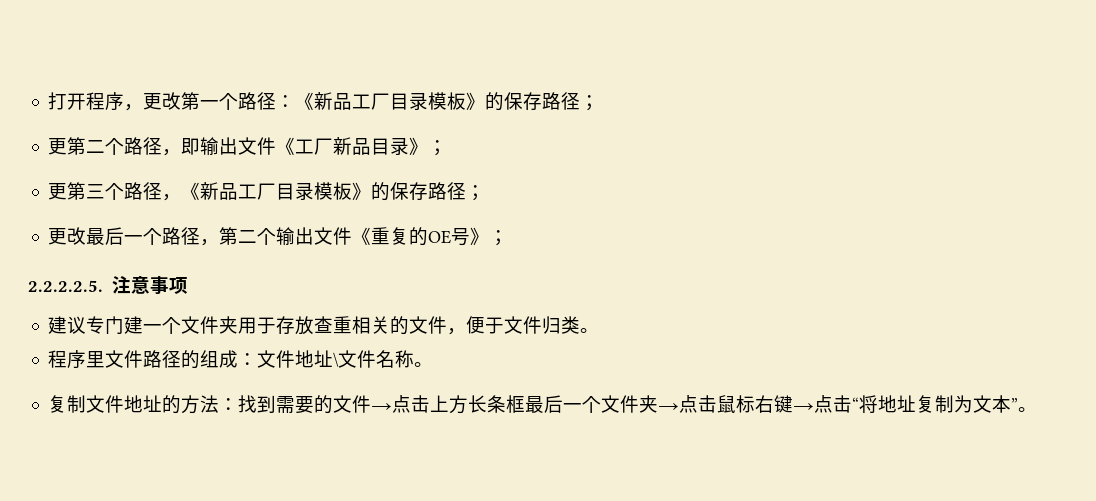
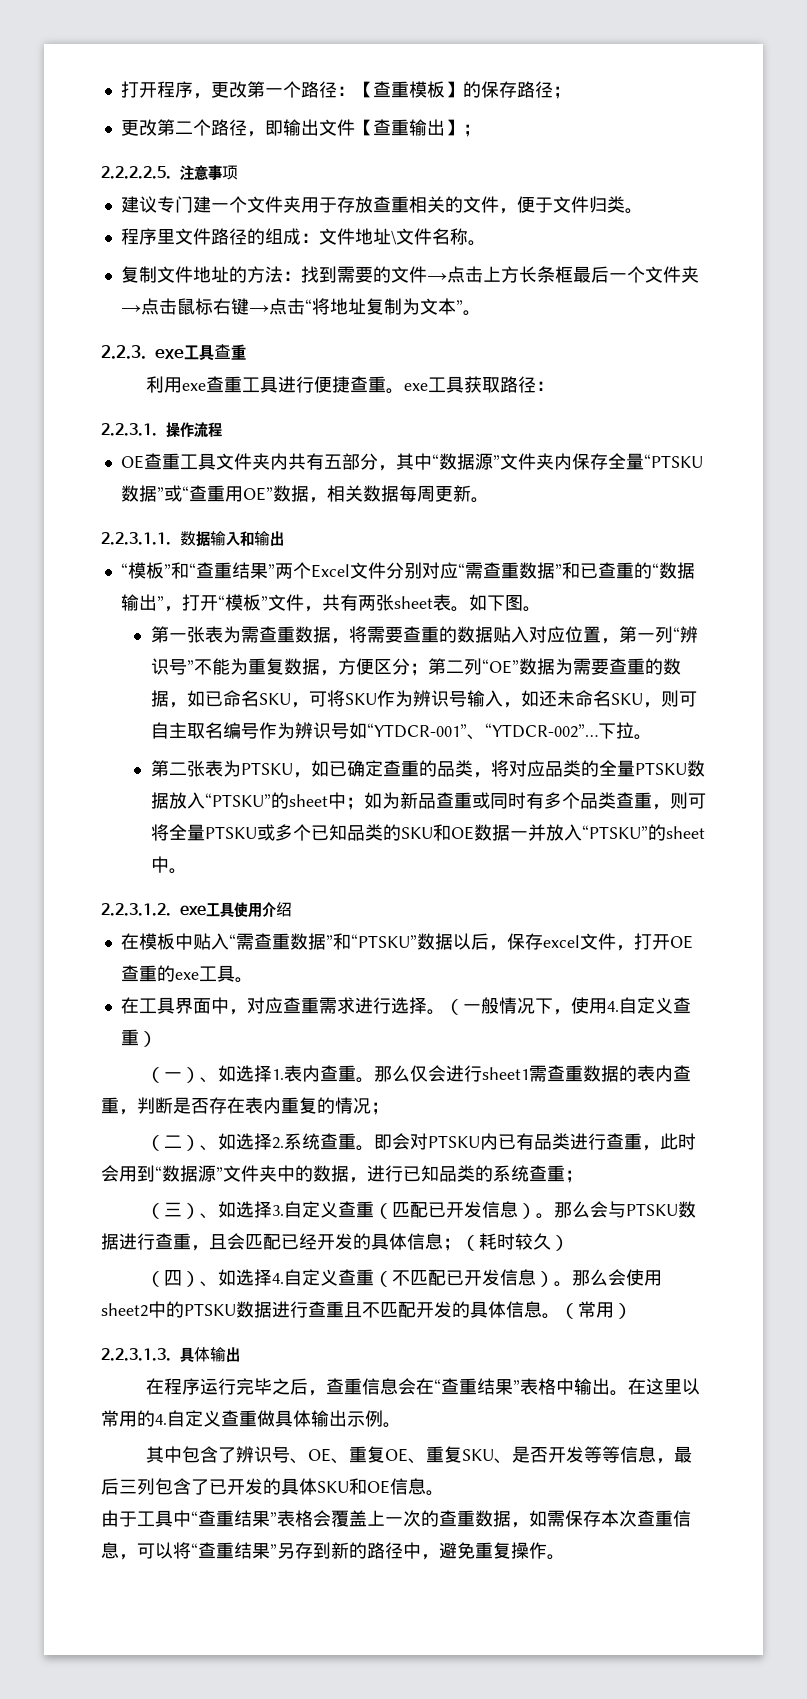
[295,92,600,111] [48,138,68,155] 《新品工厂目录模板》的保存路径； // 更 -> [354,81,571,99] [120,119,157,136] 【查重模板】的保存路径； // 更改
[276,137,448,156] [48,182,486,201] [48,227,490,246] 《工厂新品目录》； // 更第三个路径，《新品工厂目录模板》的保存路径； // 更改最后一个路径，第二个输出文件《重复的OE号》 -> [354,119,463,136] 【查重输出】
(1038, 409) none -> [101,344,246,361] [146,376,555,394] [101,422,222,438] [120,453,703,471] [120,485,489,503] [101,531,284,547] [120,562,695,579] [120,594,541,612] [150,626,698,644] [150,658,681,676] [150,690,697,708] [150,722,652,740] [150,760,705,778] [150,792,706,810] [150,824,705,841] [150,856,187,874] [101,902,292,917] [120,933,693,951] [120,965,253,983] [120,997,691,1015] [120,1029,157,1047] [146,1065,692,1083] [101,1097,389,1115] [146,1133,697,1151] [101,1165,583,1183] [146,1201,697,1219] [101,1233,569,1251] [146,1269,663,1287] [101,1301,632,1319] [101,1347,240,1362] [146,1378,701,1396] [101,1410,401,1428] [146,1446,693,1464] [101,1478,444,1496] [101,1510,691,1528] [101,1542,565,1560] // 2.2.3. exe工具查重 // 利用exe查重工具进行便捷查重。exe工具获取路径： // 2.2.3.1.操作流程 // OE查重工具文件夹内共有五部分，其中“数据源”文件夹内保存全量“PTSKU数据”或“查重用OE”数据，相关数据每周更新。 // 2.2.3.1.1.数据输入和输出 // “模板”和“查重结果”两个Excel文件分别对应“需查重数据”和已查重的“数据输出”，打开“模板”文件，共有两张sheet表。如下图。 // 第一张表为需查重数据，将需要查重的数据贴入对应位置，第一列“辨识号”不能为重复数据，方便区分；第二列“OE”数据为需要查重的数据，如已命名SKU，可将SKU作为辨识号输入，如还未命名SKU，则可自主取名编号作为辨识号如“YTDCR-001”、“YTDCR-002”…下拉。 // 第二张表为PTSKU，如已确定查重的品类，将对应品类的全量PTSKU数据放入“PTSKU”的sheet中；如为新品查重或同时有多个品类查重，则可将全量PTSKU或多个已知品类的SKU和OE数据一并放入“PTSKU”的sheet中。 // 2.2.3.1.2. exe工具使用介绍 // 在模板中贴入“需查重数据”和“PTSKU”数据以后，保存excel文件，打开OE查重的exe工具。 // 在工具界面中，对应查重需求进行选择。（一般情况下，使用4.自定义查重） // （一）、如选择1.表内查重。那么仅会进行sheet1需查重数据的表内查重，判断是否存在表内重复的情况； // （二）、如选择2.系统查重。即会对PTSKU内已有品类进行查重，此时会用到“数据源”文件夹中的数据，进行已知品类的系统查重； // （三）、如选择3.自定义查重（匹配已开发信息）。那么会与PTSKU数据进行查重，且会匹配已经开发的具体信息；（耗时较久） // （四）、如选择4.自定义查重（不匹配已开发信息）。那么会使用sheet2中的PTSKU数据进行查重且不匹配开发的具体信息。（常用） // 2.2.3.1.3.具体输出 // 在程序运行完毕之后，查重信息会在“查重结果”表格中输出。在这里以常用的4.自定义查重做具体输出示例。 // 其中包含了辨识号、OE、重复OE、重复SKU、是否开发等等信息，最后三列包含了已开发的具体SKU和OE信息。 // 由于工具中“查重结果”表格会覆盖上一次的查重数据，如需保存本次查重信息，可以将“查重结果”另存到新的路径中，避免重复操作。

